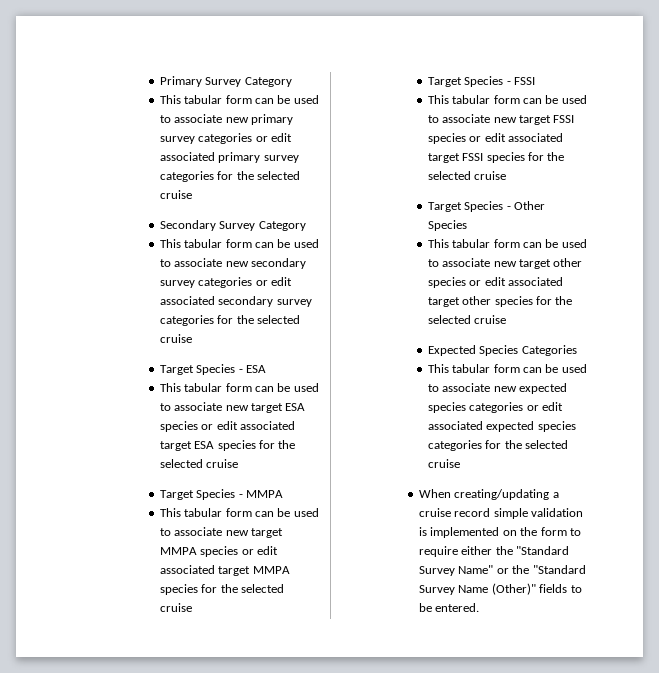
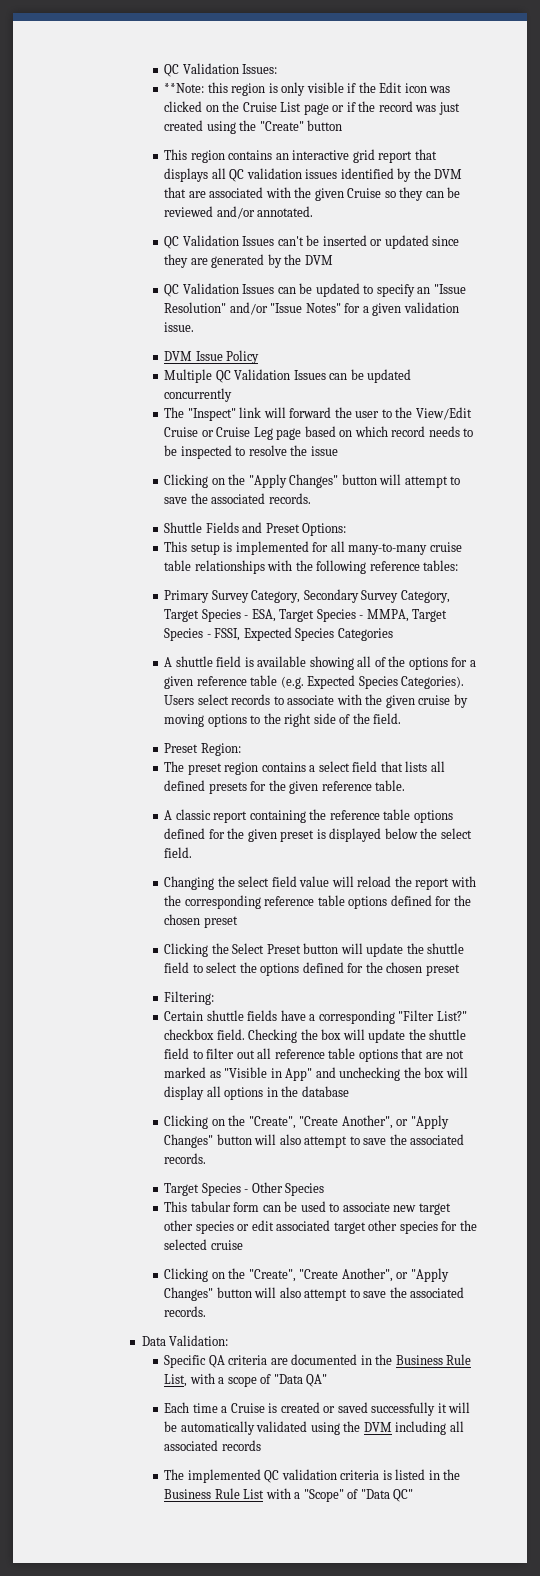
[159,76,292,87] [159,95,319,104] [159,114,293,125] [159,133,292,144] [159,152,299,163] [159,171,300,182] [159,190,192,199] [159,220,306,231] [159,239,319,248] [159,258,306,269] [159,277,292,288] [159,296,312,307] [159,315,300,326] [159,334,192,343] [159,364,266,375] [159,383,319,392] [159,402,306,413] [159,421,295,432] [159,440,296,451] [159,459,239,468] [159,489,283,500] [159,508,319,517] [159,527,283,538] [159,546,278,557] [159,565,290,576] [159,584,284,595] [159,603,192,612] [427,76,535,87] [427,95,587,104] [427,114,575,125] [427,133,563,144] [427,152,565,163] [427,171,507,180] Primary Survey Category // This tabular form can be used to associate new primary survey categories or edit associated primary survey categories for the selected cruise // Secondary Survey Category // This tabular form can be used to associate new secondary survey categories or edit associated secondary survey categories for the selected cruise // Target Species - ESA // This tabular form can be used to associate new target ESA species or edit associated target ESA species for the selected cruise // Target Species - MMPA // This tabular form can be used to associate new target MMPA species or edit associated target MMPA species for the selected cruise // Target Species - FSSI // This tabular form can be used to associate new target FSSI species or edit associated target FSSI species for the selected cruise -> [164,63,278,77] [164,82,451,96] [164,101,460,115] [164,120,343,134] [164,149,437,163] [164,168,463,182] [164,187,461,201] [164,206,314,219] [164,235,460,249] [164,254,333,268] [164,283,466,297] [164,302,459,316] [164,322,195,332] [164,350,260,364] [164,369,412,383] [164,388,233,402] [164,407,472,421] [164,426,474,440] [164,445,338,459] [164,474,461,488] [164,493,311,504] [164,522,347,536] [164,541,462,555] [164,560,459,574] [164,589,450,603] [164,609,448,622] [164,627,393,641] [164,656,476,670] [164,675,465,689] [164,694,468,708] [164,713,402,727] [164,743,241,756] [164,761,445,775] [164,780,406,794] [164,809,453,823] [164,828,472,842] [164,847,193,858] [164,876,476,890] [164,895,471,909] [164,914,238,928] [164,943,465,957] [164,962,460,976] [164,991,215,1005] [164,1010,467,1024] [164,1029,467,1043] [164,1048,465,1062] [164,1067,468,1081] [164,1086,349,1100] [164,1115,449,1129] [164,1134,465,1148] [164,1153,207,1164] QC Validation Issues: // **Note: this region is only visible if the Edit icon was clicked on the Cruise List page or if the record was just created using the "Create" button // This region contains an interactive grid report that displays all QC validation issues identified by the DVM that are associated with the given Cruise so they can be reviewed and/or annotated. // QC Validation Issues can't be inserted or updated since they are generated by the DVM // QC Validation Issues can be updated to specify an "Issue Resolution" and/or "Issue Notes" for a given validation issue. // DVM Issue Policy // Multiple QC Validation Issues can be updated concurrently // The "Inspect" link will forward the user to the View/Edit Cruise or Cruise Leg page based on which record needs to be inspected to resolve the issue // Clicking on the "Apply Changes" button will attempt to save the associated records. // Shuttle Fields and Preset Options: // This setup is implemented for all many-to-many cruise table relationships with the following reference tables: // Primary Survey Category, Secondary Survey Category, Target Species - ESA, Target Species - MMPA, Target Species - FSSI, Expected Species Categories // A shuttle field is available showing all of the options for a given reference table (e.g. Expected Species Categories). Users select records to associate with the given cruise by moving options to the right side of the field. // Preset Region: // The preset region contains a select field that lists all defined presets for the given reference table. // A classic report containing the reference table options defined for the given preset is displayed below the select field. // Changing the select field value will reload the report with the corresponding reference table options defined for the chosen preset // Clicking the Select Preset button will update the shuttle field to select the options defined for the chosen preset // Filtering: // Certain shuttle fields have a corresponding "Filter List?" checkbox field. Checking the box will update the shuttle field to filter out all reference table options that are not marked as "Visible in App" and unchecking the box will display all options in the database // Clicking on the "Create", "Create Another", or "Apply Changes" button will also attempt to save the associated records.
[427,345,577,356] [427,364,587,373] [427,383,567,394] [427,402,563,413] [427,421,576,432] [427,440,568,451] [427,459,460,468] [419,489,559,500] [419,508,584,519] [419,527,581,538] [419,546,570,557] [419,565,586,576] [419,583,582,595] [419,603,480,612] Expected Species Categories // This tabular form can be used to associate new expected species categories or edit associated expected species categories for the selected cruise // When creating/updating a cruise record simple validation is implemented on the form to require either the "Standard Survey Name" or the "Standard Survey Name (Other)" fields to be entered. -> [164,1268,449,1282] [164,1287,465,1301] [164,1306,207,1317] [141,1335,229,1346] [164,1354,472,1368] [164,1373,328,1387] [164,1402,471,1416] [164,1421,464,1435] [164,1440,261,1451] [164,1469,461,1483] [164,1488,414,1502] Clicking on the "Create", "Create Another", or "Apply Changes" button will also attempt to save the associated records. // Data Validation: // Specific QA criteria are documented in the Business Rule List, with a scope of "Data QA" // Each time a Cruise is created or saved successfully it will be automatically validated using the DVM including all associated records // The implemented QC validation criteria is listed in the Business Rule List with a "Scope" of "Data QC"

